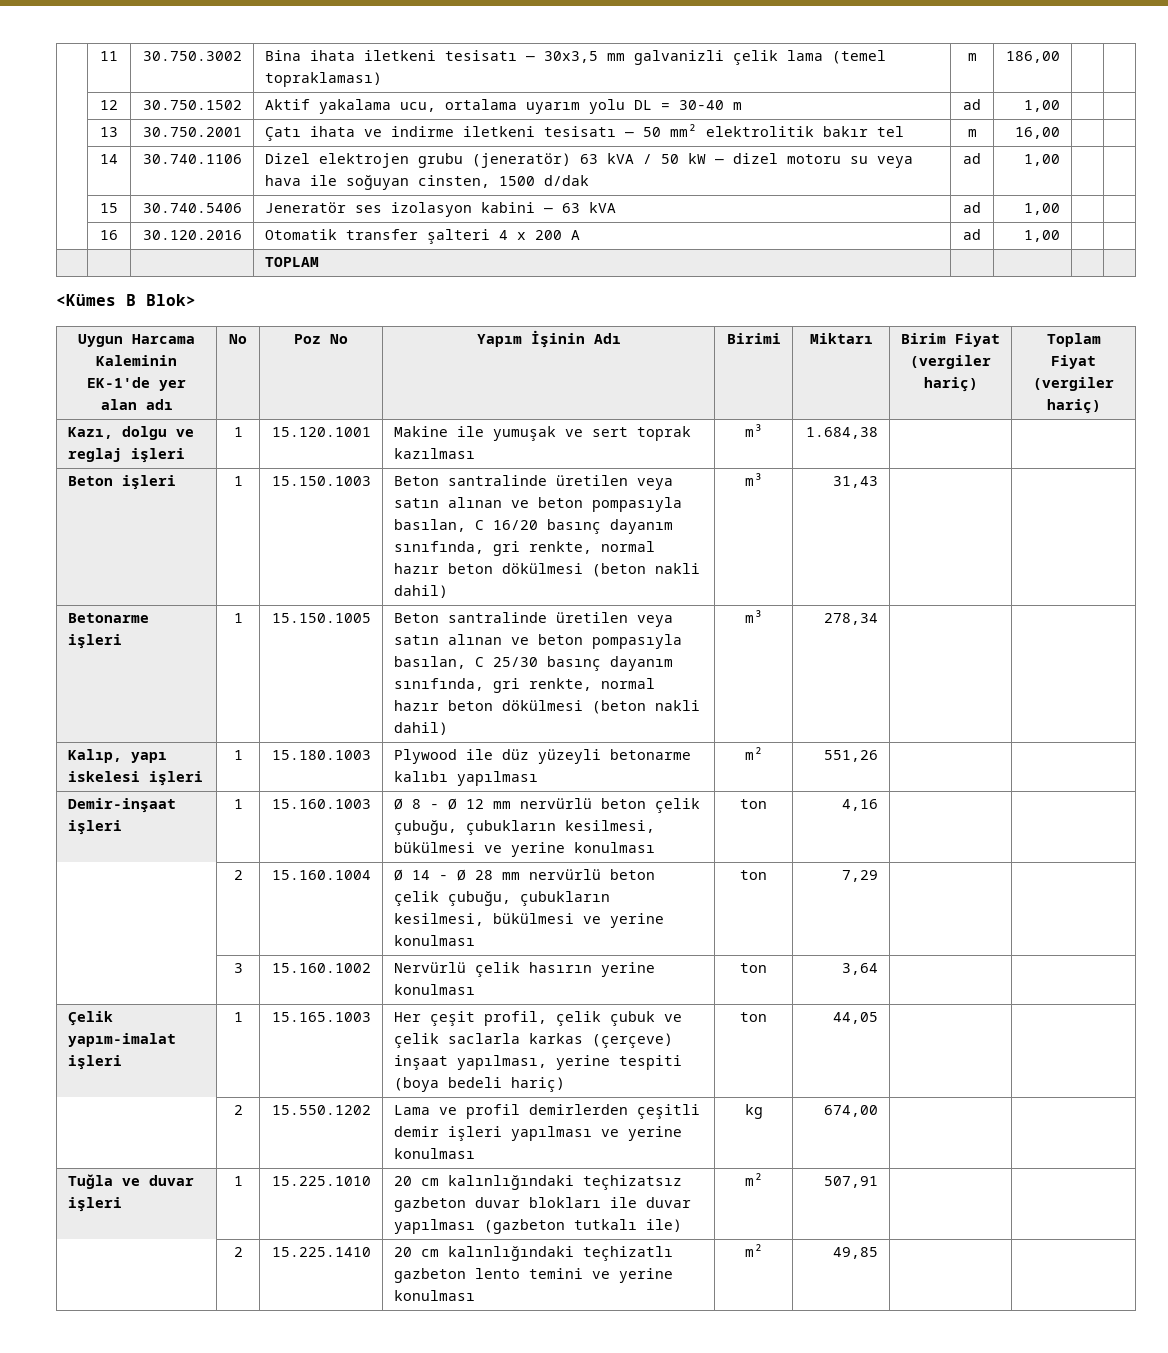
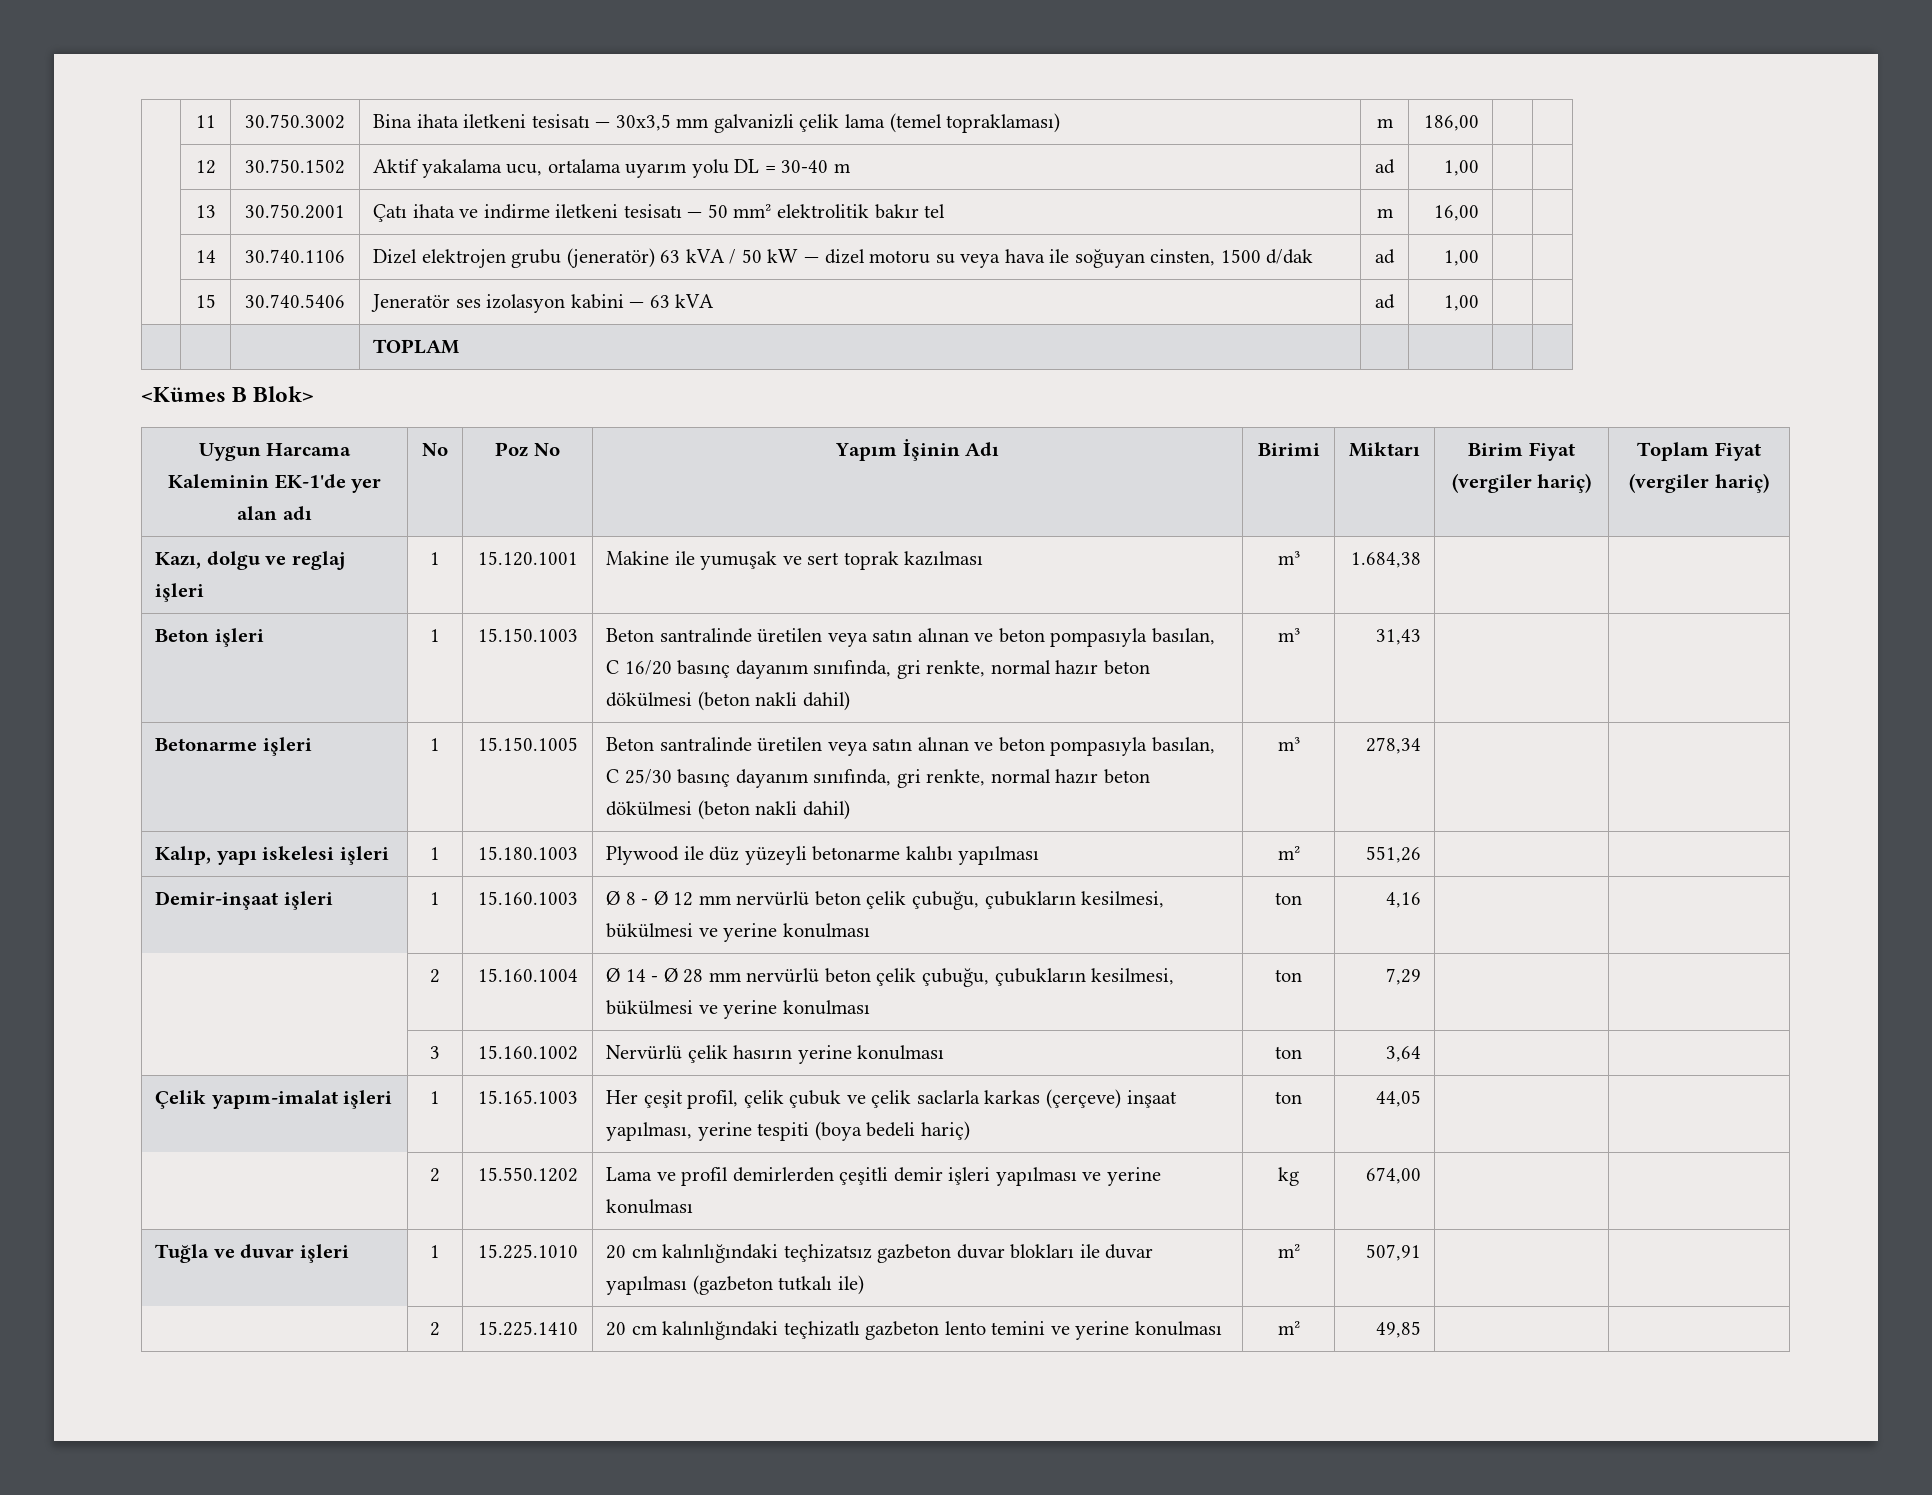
[100,230,118,240] [142,230,242,240] [264,229,580,244] [963,229,981,240] [1024,230,1061,242] // | 16 | 30.120.2016 | Otomatik transfer şalteri 4 x 200 A | ad | 1,00 | | -> (1479, 303) none

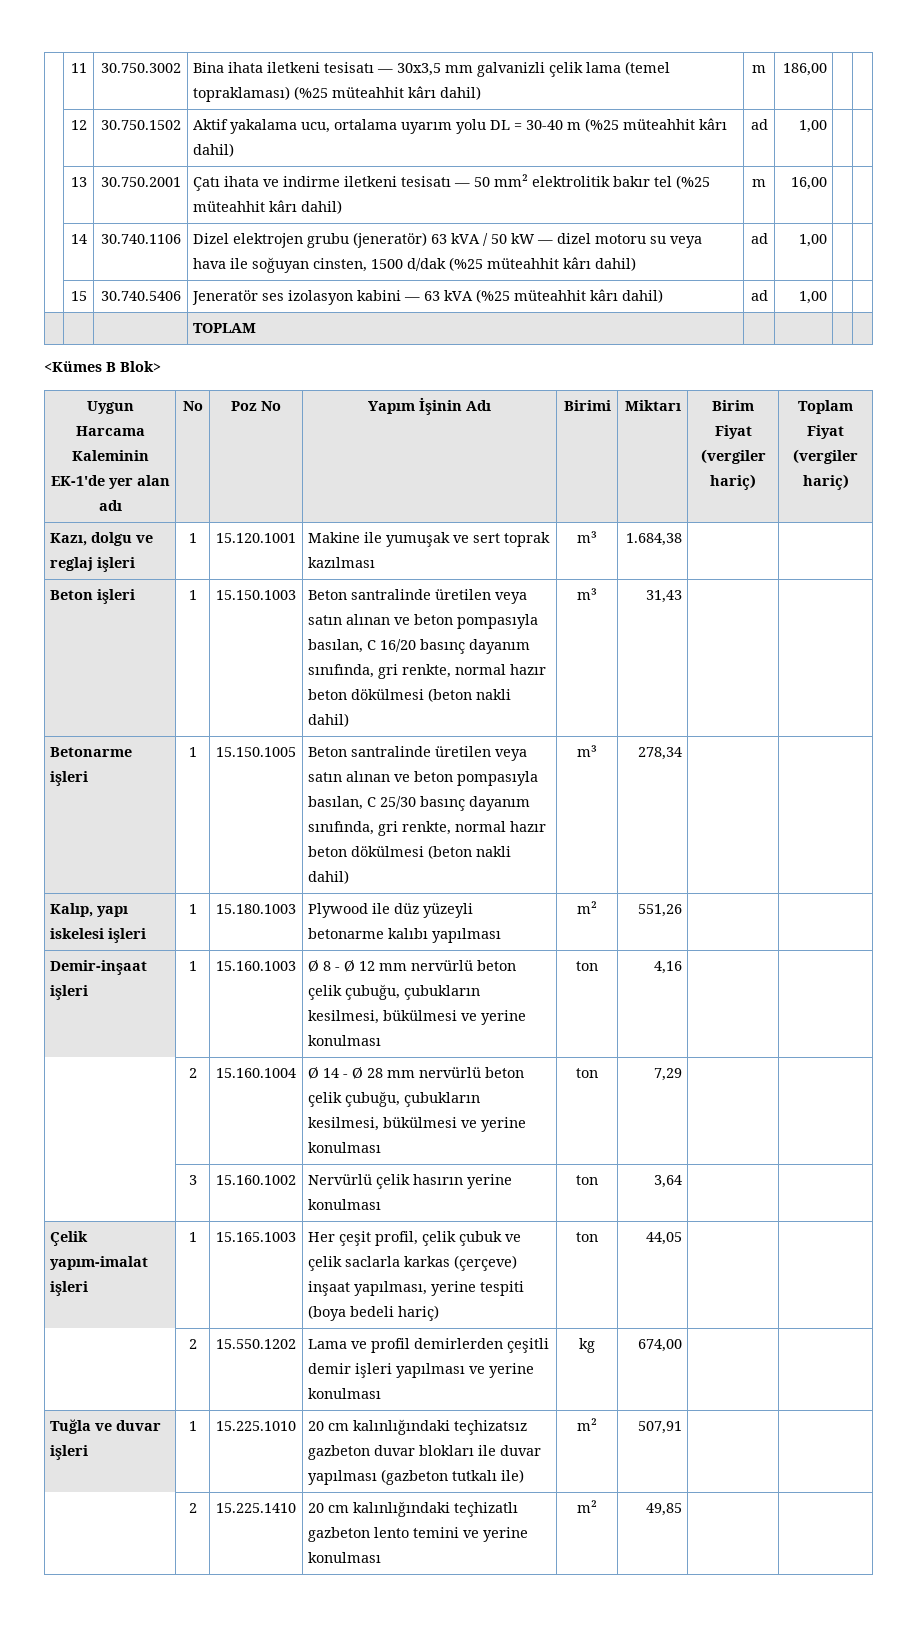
(1061, 123) none -> [294,86,482,100] (%25 müteahhit kârı dahil)
(851, 168) none -> [585,118,728,132] [193,143,235,157] (%25 müteahhit kârı dahil)
(946, 211) none -> [676,175,711,189] [193,200,343,214] (%25 müteahhit kârı dahil)
(1314, 256) none -> [449,257,637,271] (%25 müteahhit kârı dahil)
(715, 301) none -> [476,289,664,303] (%25 müteahhit kârı dahil)

